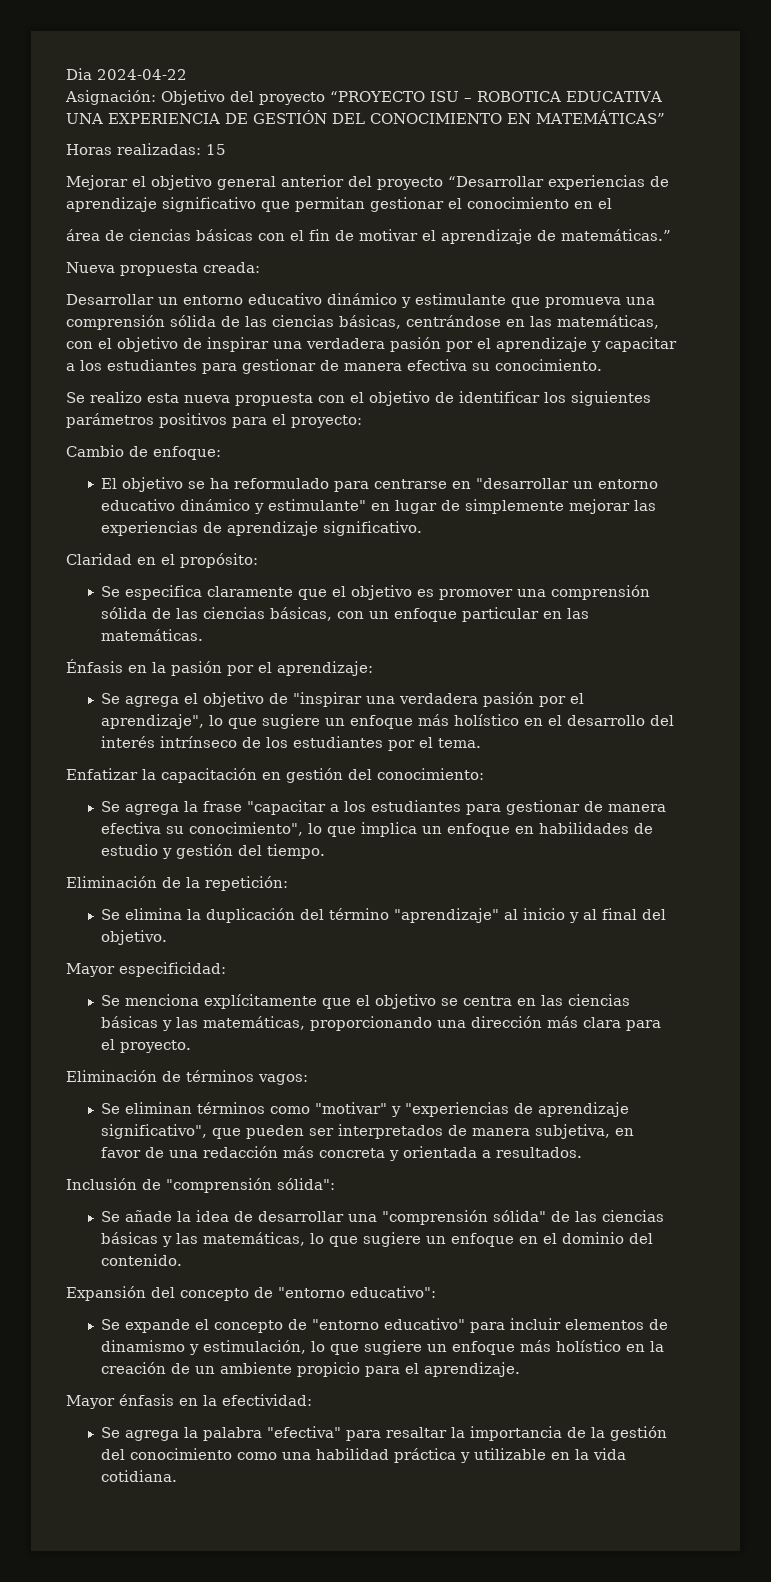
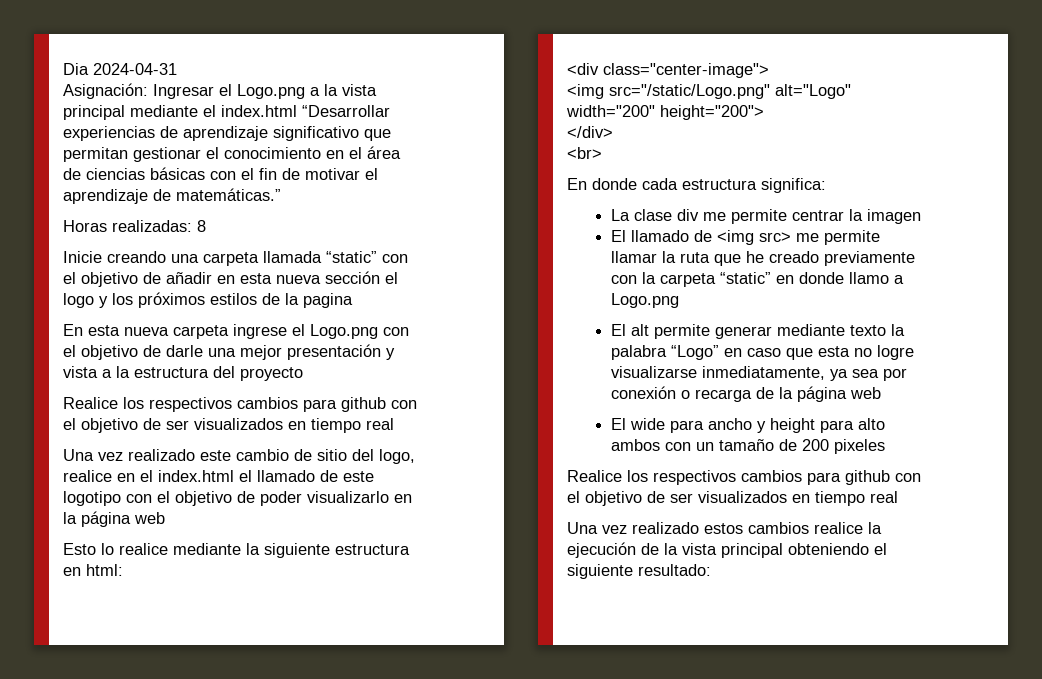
[97,69,187,80] 2024-04-22 -> [93,63,177,75] 2024-04-31
[161,90,662,105] [66,110,665,124] [66,143,226,155] [66,175,443,190] Objetivo del proyecto “PROYECTO ISU – ROBOTICA EDUCATIVA UNA EXPERIENCIA DE GESTIÓN DEL CONOCIMIENTO EN MATEMÁTICAS” // Horas realizadas: 15 // Mejorar el objetivo general anterior del proyecto -> [153,84,377,99] [63,105,297,120] Ingresar el Logo.png a la vista principal mediante el index.html
(612, 203) // -> (362, 153) none
[66,262,260,276] [66,293,655,308] [66,315,659,330] [66,337,677,352] [66,359,602,374] [66,391,651,406] [66,413,362,428] [66,445,221,460] [101,477,659,492] [101,499,657,514] [101,521,423,536] [66,553,258,568] [101,585,651,600] [101,607,590,622] [101,629,204,641] [66,659,373,676] [101,692,585,707] [101,714,675,729] [101,736,482,751] [66,768,484,783] [101,800,667,815] [101,822,654,837] [101,844,326,859] [66,876,288,891] [101,908,667,923] [101,930,168,945] [66,962,226,977] [101,994,631,1009] [101,1016,662,1031] [101,1039,192,1053] [66,1070,308,1085] [101,1102,630,1117] [101,1124,635,1139] [101,1146,583,1161] [66,1178,335,1193] [101,1210,665,1225] [101,1232,654,1247] [101,1254,183,1266] [66,1286,436,1301] [101,1318,669,1333] [101,1340,665,1355] [101,1362,521,1377] [66,1394,312,1409] [101,1426,668,1441] [101,1448,627,1463] [101,1470,178,1482] Nueva propuesta creada: // Desarrollar un entorno educativo dinámico y estimulante que promueva una comprensión sólida de las ciencias básicas, centrándose en las matemáticas, con el objetivo de inspirar una verdadera pasión por el aprendizaje y capacitar a los estudiantes para gestionar de manera efectiva su conocimiento. // Se realizo esta nueva propuesta con el objetivo de identificar los siguientes parámetros positivos para el proyecto: // Cambio de enfoque: // El objetivo se ha reformulado para centrarse en "desarrollar un entorno educativo dinámico y estimulante" en lugar de simplemente mejorar las experiencias de aprendizaje significativo. // Claridad en el propósito: // Se especifica claramente que el objetivo es promover una comprensión sólida de las ciencias básicas, con un enfoque particular en las matemáticas. // Énfasis en la pasión por el aprendizaje: // Se agrega el objetivo de "inspirar una verdadera pasión por el aprendizaje", lo que sugiere un enfoque más holístico en el desarrollo del interés intrínseco de los estudiantes por el tema. // Enfatizar la capacitación en gestión del conocimiento: // Se agrega la frase "capacitar a los estudiantes para gestionar de manera efectiva su conocimiento", lo que implica un enfoque en habilidades de estudio y gestión del tiempo. // Eliminación de la repetición: // Se elimina la duplicación del término "aprendizaje" al inicio y al final del objetivo. // Mayor especificidad: // Se menciona explícitamente que el objetivo se centra en las ciencias básicas y las matemáticas, proporcionando una dirección más clara para el proyecto. // Eliminación de términos vagos: // Se eliminan términos como "motivar" y "experiencias de aprendizaje significativo", que pueden ser interpretados de manera subjetiva, en favor de una redacción más concreta y orientada a resultados. // Inclusión de "comprensión sólida": // Se añade la idea de desarrollar una "comprensión sólida" de las ciencias básicas y las matemáticas, lo que sugiere un enfoque en el dominio del contenido. // Expansión del concepto de "entorno educativo": // Se expande el concepto de "entorno educativo" para incluir elementos de dinamismo y estimulación, lo que sugiere un enfoque más holístico en la creación de un ambiente propicio para el aprendizaje. // Mayor énfasis en la efectividad: // Se agrega la palabra "efectiva" para resaltar la importancia de la gestión del conocimiento como una habilidad práctica y utilizable en la vida cotidiana. -> [63,220,206,232] [63,251,408,266] [63,271,398,287] [63,292,353,308] [63,324,409,339] [63,344,395,360] [63,366,303,381] [63,397,417,412] [63,418,394,433] [63,449,415,464] [63,470,374,482] [63,491,412,506] [63,511,165,527] [63,543,410,558] [63,564,123,576] [567,63,769,78] [567,84,851,99] [566,105,764,120] [567,126,613,138] [567,147,602,159] [567,178,826,193] [610,209,921,224] [610,230,880,245] [610,251,915,266] [610,272,904,287] [610,293,679,308] [610,324,905,339] [610,345,914,360] [610,366,907,381] [610,386,881,402] [610,418,885,433] [610,439,885,454] [567,470,921,485] [567,491,898,506] [567,522,882,534] [567,542,887,558] [567,564,711,579] Horas realizadas: 8 // Inicie creando una carpeta llamada “static” con el objetivo de añadir en esta nueva sección el logo y los próximos estilos de la pagina // En esta nueva carpeta ingrese el Logo.png con el objetivo de darle una mejor presentación y vista a la estructura del proyecto // Realice los respectivos cambios para github con el objetivo de ser visualizados en tiempo real // Una vez realizado este cambio de sitio del logo, realice en el index.html el llamado de este logotipo con el objetivo de poder visualizarlo en la página web // Esto lo realice mediante la siguiente estructura en html: // <div class="center-image"> // <img src="/static/Logo.png" alt="Logo" width="200" height="200"> // </div> // <br> // En donde cada estructura significa: // La clase div me permite centrar la imagen // El llamado de <img src> me permite llamar la ruta que he creado previamente con la carpeta “static” en donde llamo a Logo.png // El alt permite generar mediante texto la palabra “Logo” en caso que esta no logre visualizarse inmediatamente, ya sea por conexión o recarga de la página web // El wide para ancho y height para alto ambos con un tamaño de 200 pixeles // Realice los respectivos cambios para github con el objetivo de ser visualizados en tiempo real // Una vez realizado estos cambios realice la ejecución de la vista principal obteniendo el siguiente resultado:

